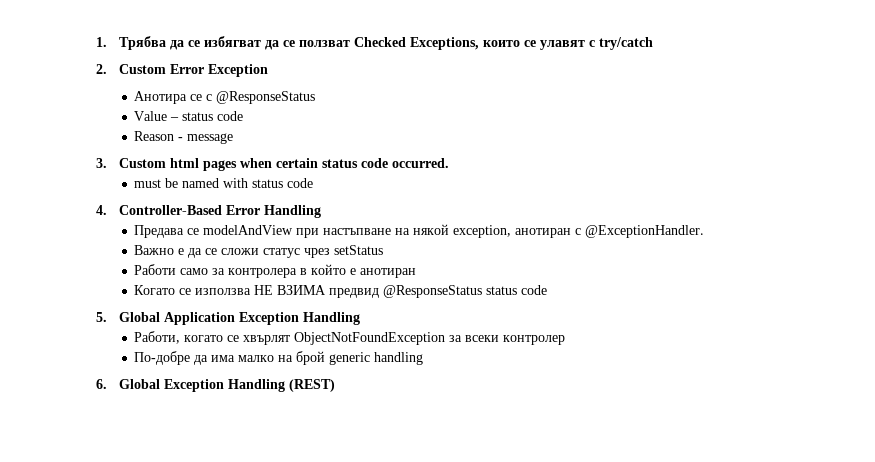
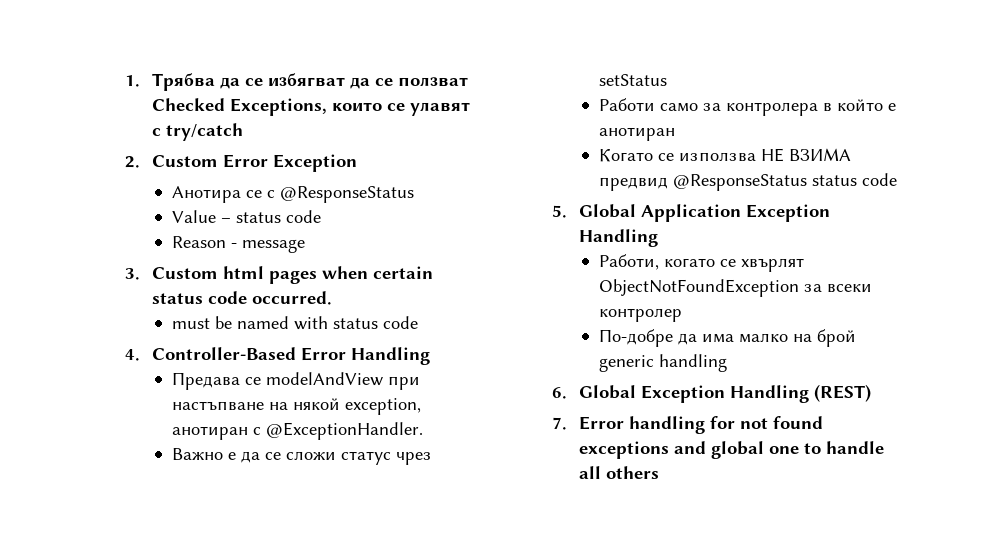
(335, 385) none -> [552,416,823,434] [578,441,884,459] [578,466,659,479] // 7. Error handling for not found exceptions and global one to handle all others

